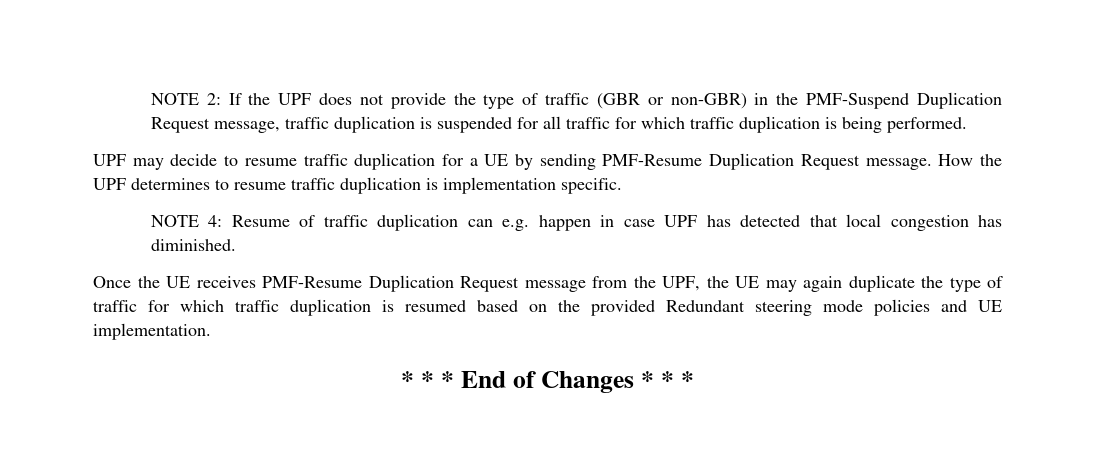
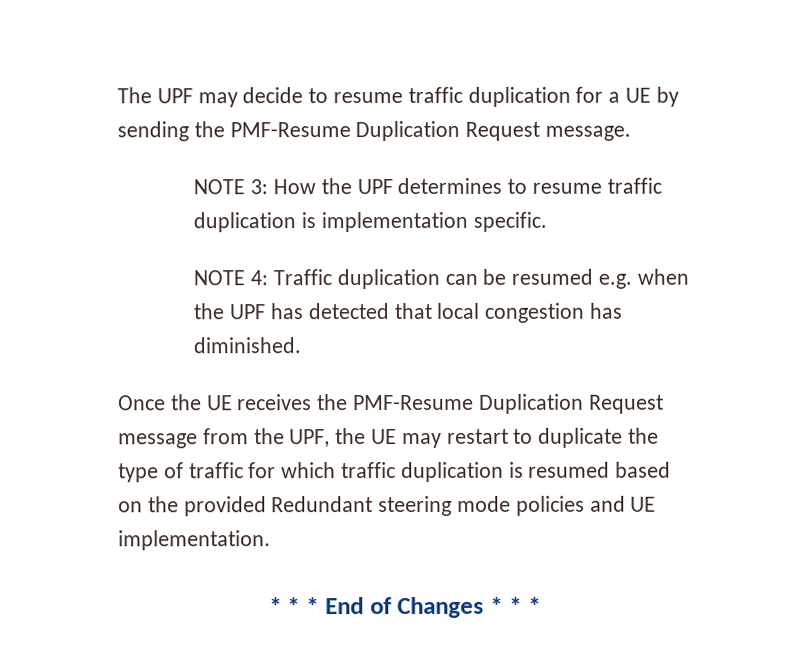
[150,92,1002,109] [150,116,967,133] NOTE 2: If the UPF does not provide the type of traffic (GBR or non-GBR) in the PMF-Suspend Duplication Request message, traffic duplication is suspended for all traffic for which traffic duplication is being performed. // -> [117,87,152,104] The
(596, 162) none -> [193,121,225,138] the
(932, 164) none -> [193,179,269,195] // NOTE 3:
[231,214,655,231] Resume of traffic duplication can e.g. happen in case -> [272,268,689,290] [193,303,225,320] Traffic duplication can be resumed e.g. when the
(256, 282) none -> [317,394,349,411] the
[803,276,842,292] again -> [446,428,534,444] restart to

